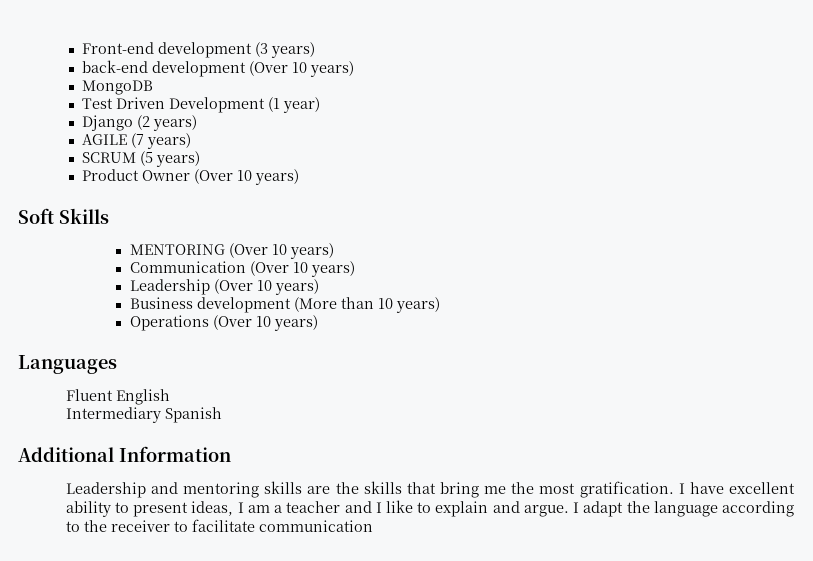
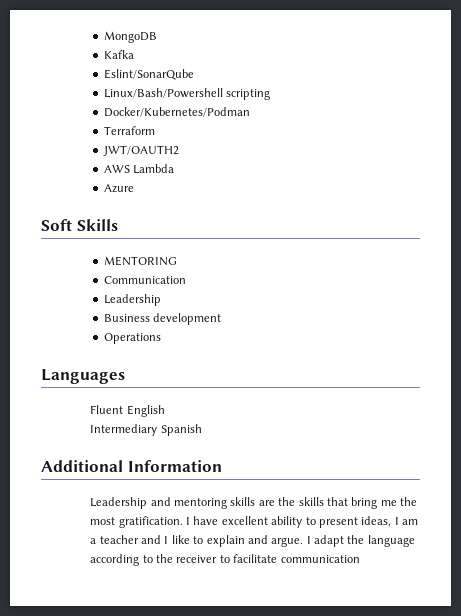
[81,42,315,58] [81,60,354,77] [81,80,153,95] [81,97,320,113] [81,115,197,131] [81,133,191,149] [81,151,200,167] [81,169,299,185] [18,208,109,224] [129,243,334,259] [129,261,355,277] [129,279,319,295] [129,297,440,313] [129,315,318,331] Front-end development (3 years) // back-end development (Over 10 years) // MongoDB // Test Driven Development (1 year) // Django (2 years) // AGILE (7 years) // SCRUM (5 years) // Product Owner (Over 10 years) // Soft Skills // MENTORING (Over 10 years) // Communication (Over 10 years) // Leadership (Over 10 years) // Business development (More than 10 years) // Operations (Over 10 years) -> [104,31,158,43] [104,50,135,59] [104,69,195,80] [104,88,271,100] [104,107,251,117] [104,126,156,135] [103,145,180,156] [104,164,175,174] [104,184,135,193] [41,219,118,231] [104,256,178,266] [104,276,187,284] [104,294,162,306] [104,313,222,325] [104,333,162,344] MongoDB // Kafka // Eslint/SonarQube // Linux/Bash/Powershell scripting // Docker/Kubernetes/Podman // Terraform // JWT/OAUTH2 // AWS Lambda // Azure // Soft Skills // MENTORING // Communication // Leadership // Business development // Operations

